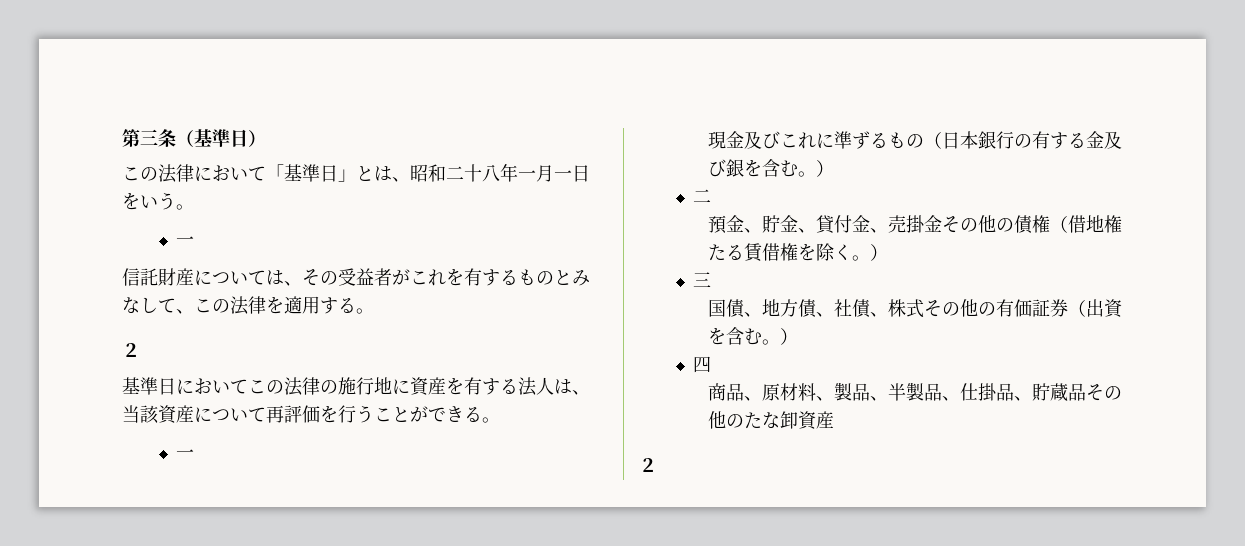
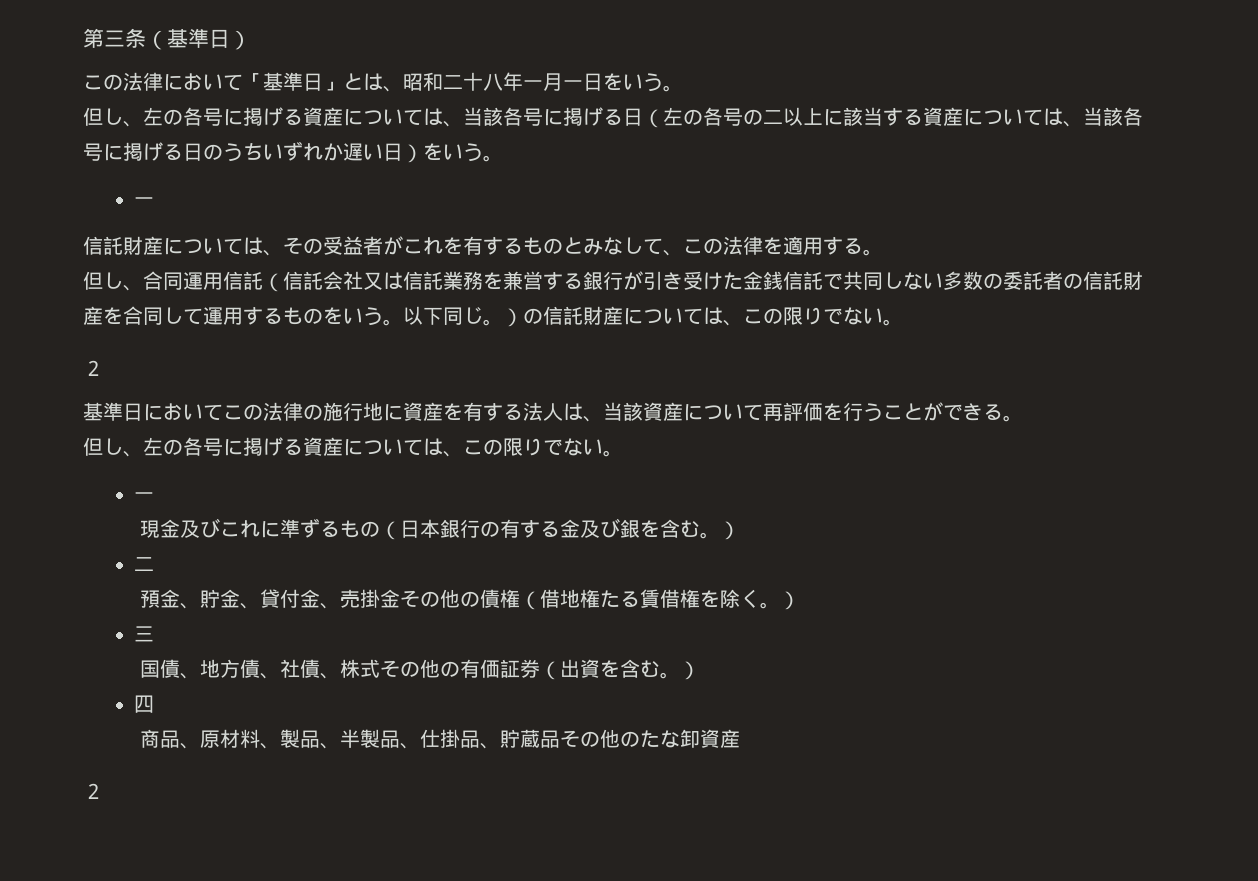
(194, 207) none -> [83,107,1143,128] [83,141,503,163] // 但し、左の各号に掲げる資産については、当該各号に掲げる日（左の各号の二以上に該当する資産については、当該各号に掲げる日のうちいずれか遅い日）をいう。
(374, 311) none -> [83,271,1143,292] [83,306,903,327] // 但し、合同運用信託（信託会社又は信託業務を兼営する銀行が引き受けた金銭信託で共同しない多数の委託者の信託財産を合同して運用するものをいう。以下同じ。）の信託財産については、この限りでない。
(500, 420) none -> [83,437,623,457] // 但し、左の各号に掲げる資産については、この限りでない。

